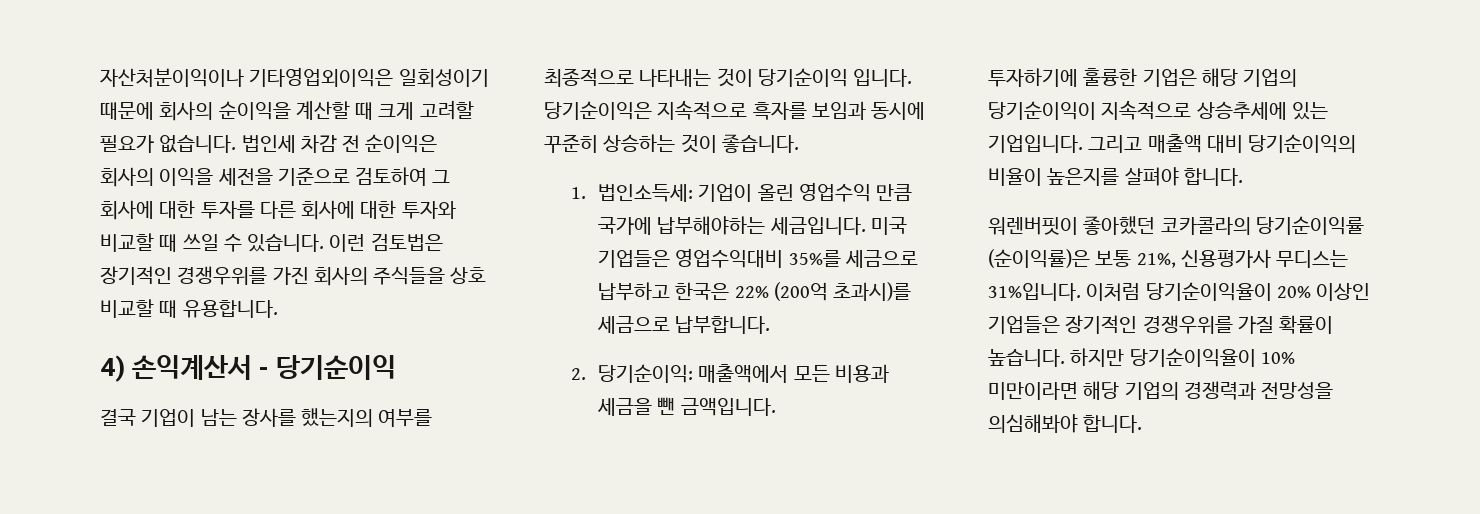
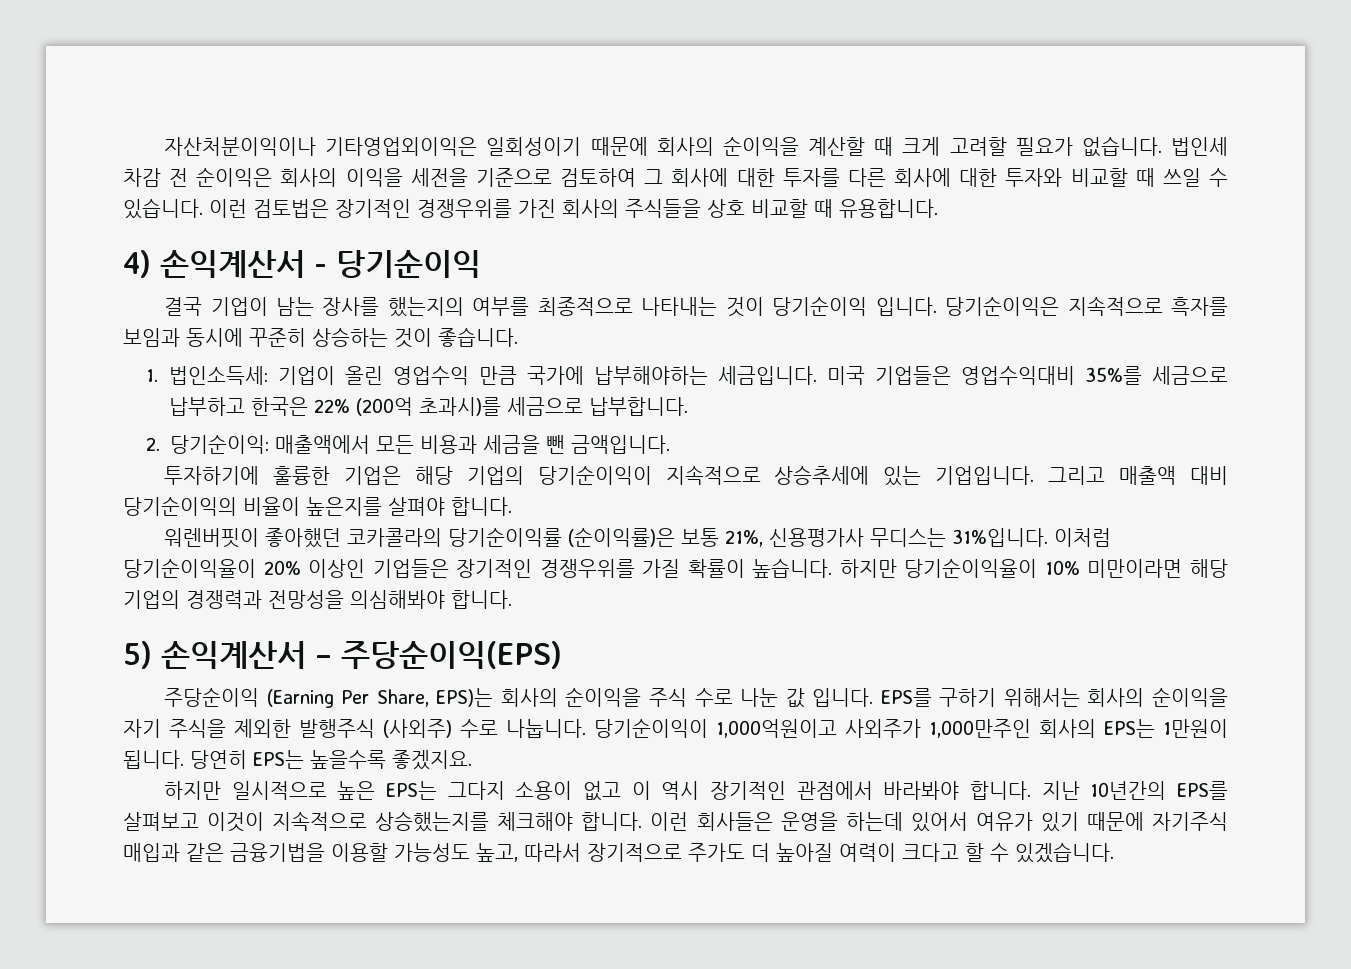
(1143, 424) none -> [123,641,562,669] [164,687,1228,708] [123,718,1228,738] [123,750,472,770] [164,781,1229,801] [123,811,1228,832] [123,842,1114,863] // 5) 손익계산서 – 주당순이익(EPS) // 주당순이익 (Earning Per Share, EPS)는 회사의 순이익을 주식 수로 나눈 값 입니다. EPS를 구하기 위해서는 회사의 순이익을 자기 주식을 제외한 발행주식 (사외주) 수로 나눕니다. 당기순이익이 1,000억원이고 사외주가 1,000만주인 회사의 EPS는 1만원이 됩니다. 당연히 EPS는 높을수록 좋겠지요. // 하지만 일시적으로 높은 EPS는 그다지 소용이 없고 이 역시 장기적인 관점에서 바라봐야 합니다. 지난 10년간의 EPS를 살펴보고 이것이 지속적으로 상승했는지를 체크해야 합니다. 이런 회사들은 운영을 하는데 있어서 여유가 있기 때문에 자기주식 매입과 같은 금융기법을 이용할 가능성도 높고, 따라서 장기적으로 주가도 더 높아질 여력이 크다고 할 수 있겠습니다.

